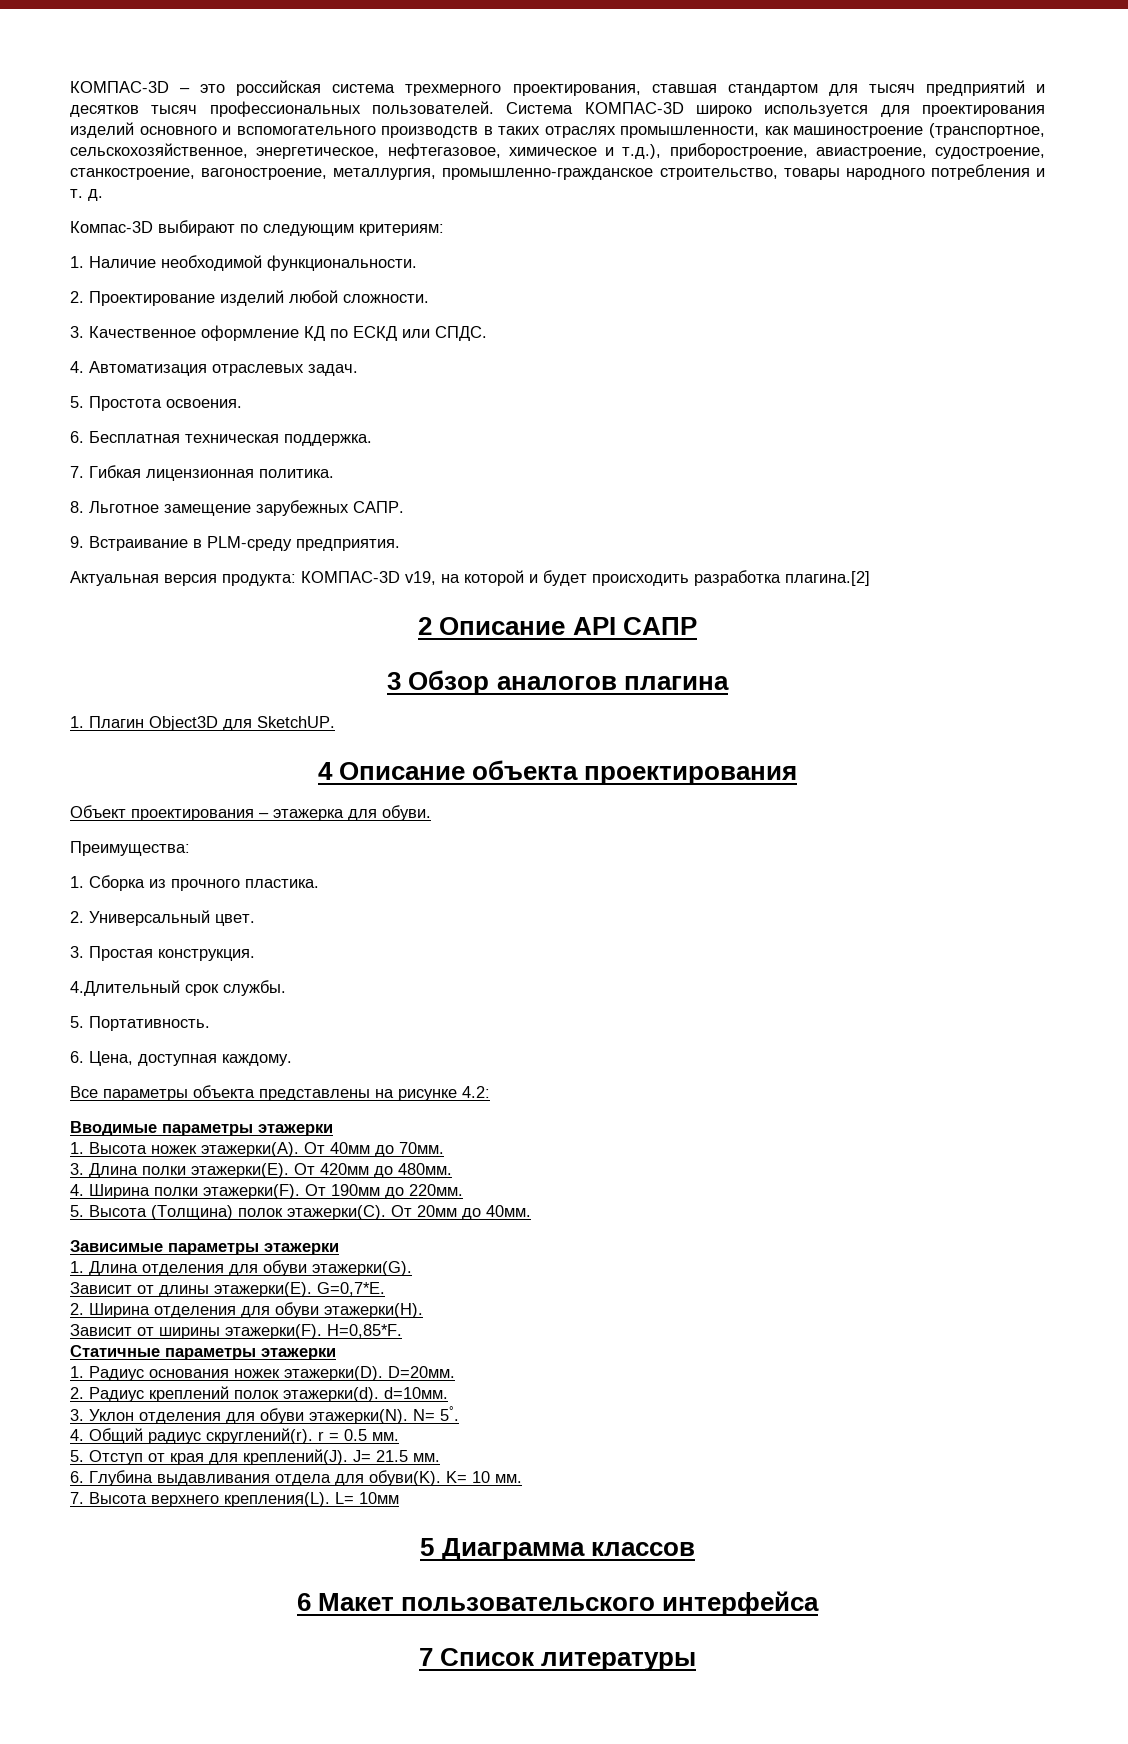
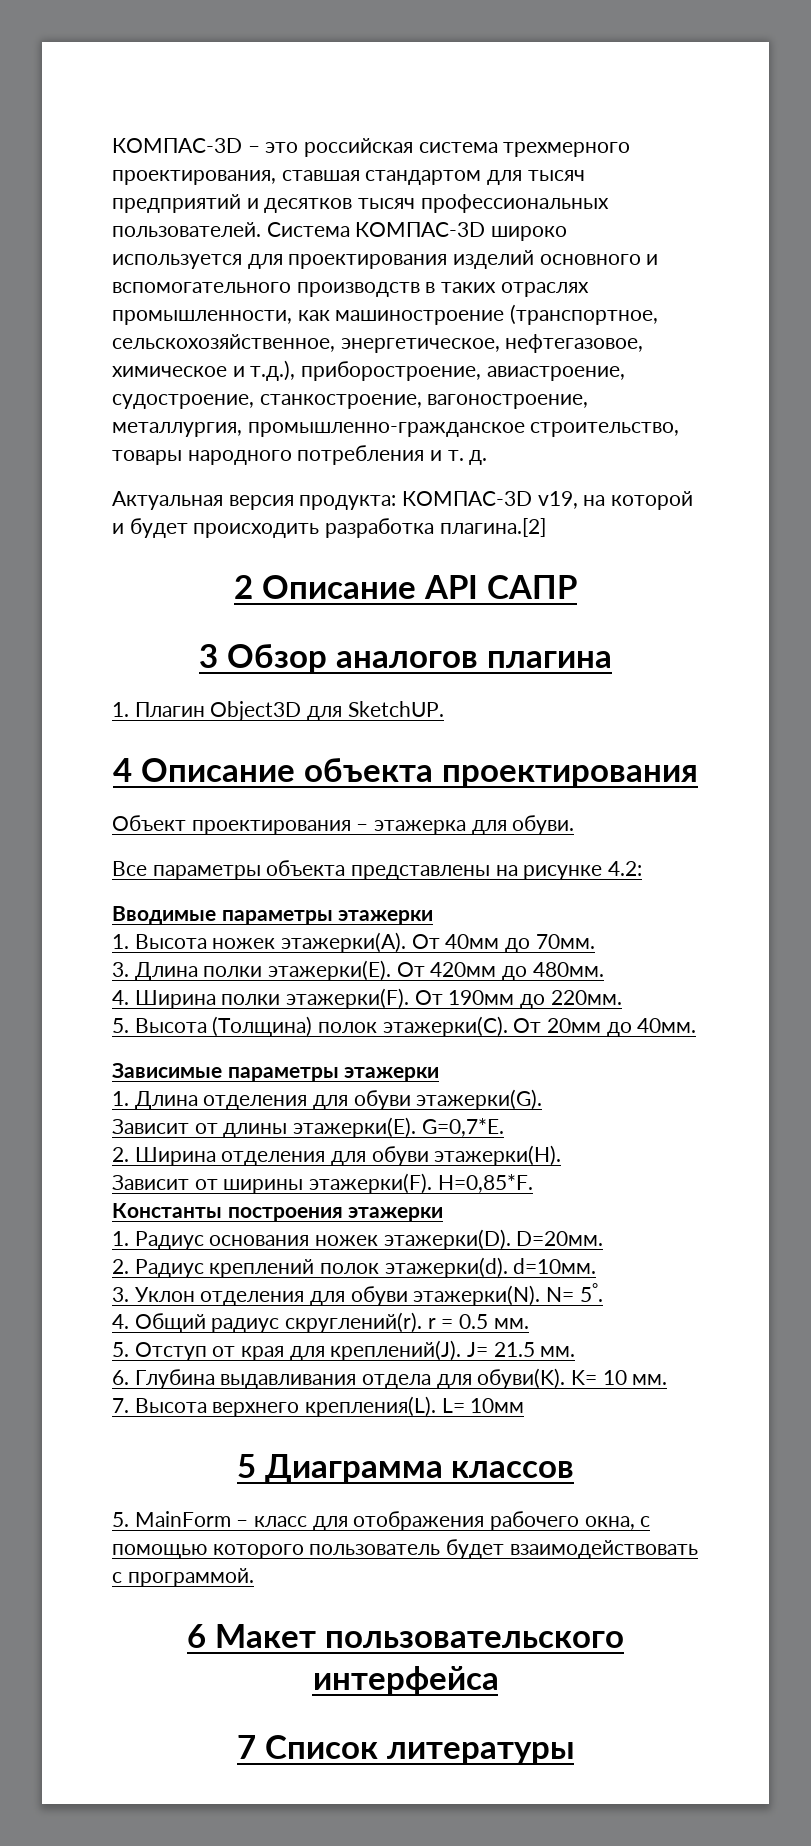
[70,220,444,236] [70,255,417,271] [70,290,429,306] [70,325,487,341] [70,361,358,376] [70,396,242,411] [70,431,372,446] [70,465,334,481] [70,500,404,516] [70,536,400,551] // Компас-3D выбирают по следующим критериям: // 1. Наличие необходимой функциональности. // 2. Проектирование изделий любой сложности. // 3. Качественное оформление КД по ЕСКД или СПДС. // 4. Автоматизация отраслевых задач. // 5. Простота освоения. // 6. Бесплатная техническая поддержка. // 7. Гибкая лицензионная политика. // 8. Льготное замещение зарубежных САПР. // 9. Встраивание в PLM-среду предприятия. -> (488, 457) none
[70,841,190,856] [70,875,319,891] [70,910,255,926] [70,946,255,961] [70,980,286,996] [70,1016,210,1031] [70,1051,292,1066] // Преимущества: // 1. Сборка из прочного пластика. // 2. Универсальный цвет. // 3. Простая конструкция. // 4.Длительный срок службы. // 5. Портативность. // 6. Цена, доступная каждому. -> (575, 825) none
[70,1345,256,1360] Статичные параметры -> [112,1203,343,1222] Константы построения
(695, 1549) none -> [112,1511,651,1531] [112,1539,698,1559] [112,1568,254,1587] // 5. MainForm – класс для отображения рабочего окна, с помощью которого пользователь будет взаимодействовать с программой.

